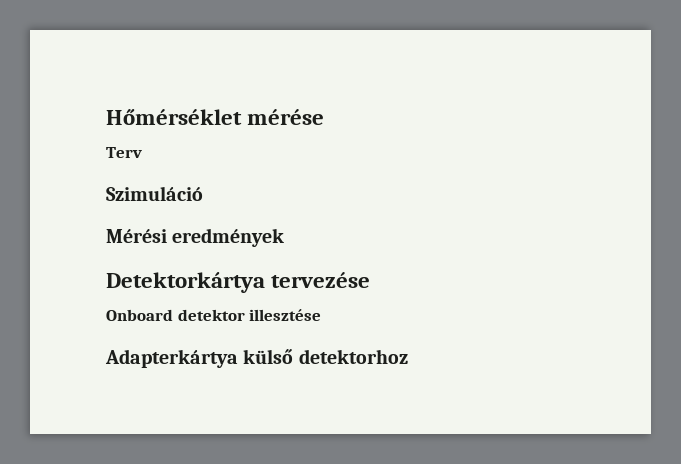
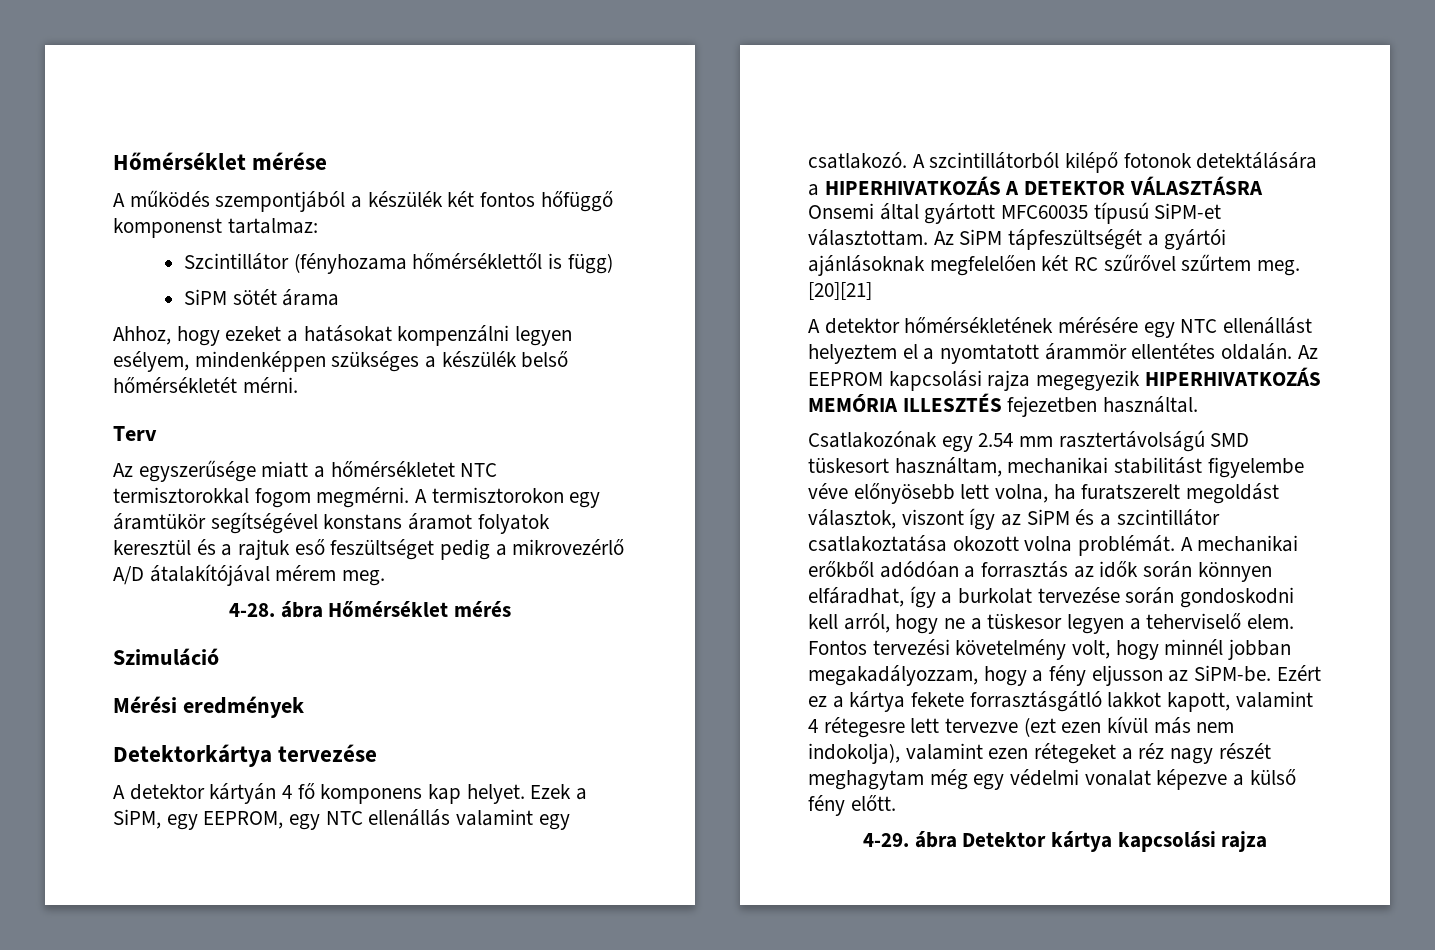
[106,147,142,158] Terv -> [113,190,613,212] [113,218,318,238] [183,253,613,274] [183,289,340,306] [113,325,573,346] [113,351,569,372] [113,377,298,393] [113,426,157,441] [113,460,498,482] [113,487,601,508] [113,512,550,534] [113,539,625,560] [113,564,386,586] [228,601,512,618] A működés szempontjából a készülék két fontos hőfüggő komponenst tartalmaz: // Szcintillátor (fényhozama hőmérséklettől is függ) // SiPM sötét árama // Ahhoz, hogy ezeket a hatásokat kompenzálni legyen esélyem, mindenképpen szükséges a készülék belső hőmérsékletét mérni. // Terv // Az egyszerűsége miatt a hőmérsékletet NTC termisztorokkal fogom megmérni. A termisztorokon egy áramtükör segítségével konstans áramot folyatok keresztül és a rajtuk eső feszültséget pedig a mikrovezérlő A/D átalakítójával mérem meg. // 4-28. ábra Hőmérséklet mérés
[106,309,322,321] [105,349,408,368] Onboard detektor illesztése // Adapterkártya külső detektorhoz -> [113,783,588,804] [113,809,570,830] [808,152,1318,173] [808,176,1263,196] [808,202,1222,224] [808,229,1227,250] [808,254,1301,276] [808,282,872,300] [808,317,1313,338] [808,343,1318,364] [808,367,1321,391] [808,393,1199,417] [808,430,1250,452] [808,457,1304,478] [808,483,1280,504] [808,508,1220,530] [808,535,1299,556] [808,561,1272,582] [808,586,1295,608] [808,613,1295,634] [808,639,1292,660] [808,665,1321,686] [808,691,1313,712] [808,716,1235,738] [808,743,1271,764] [808,769,1296,790] [808,795,896,816] [862,831,1268,852] A detektor kártyán 4 fő komponens kap helyet. Ezek a SiPM, egy EEPROM, egy NTC ellenállás valamint egy csatlakozó. A szcintillátorból kilépő fotonok detektálására a HIPERHIVATKOZÁS A DETEKTOR VÁLASZTÁSRA Onsemi által gyártott MFC60035 típusú SiPM-et választottam. Az SiPM tápfeszültségét a gyártói ajánlásoknak megfelelően két RC szűrővel szűrtem meg. [20][21] // A detektor hőmérsékletének mérésére egy NTC ellenállást helyeztem el a nyomtatott árammör ellentétes oldalán. Az EEPROM kapcsolási rajza megegyezik HIPERHIVATKOZÁS MEMÓRIA ILLESZTÉS fejezetben használtal. // Csatlakozónak egy 2.54 mm rasztertávolságú SMD tüskesort használtam, mechanikai stabilitást figyelembe véve előnyösebb lett volna, ha furatszerelt megoldást választok, viszont így az SiPM és a szcintillátor csatlakoztatása okozott volna problémát. A mechanikai erőkből adódóan a forrasztás az idők során könnyen elfáradhat, így a burkolat tervezése során gondoskodni kell arról, hogy ne a tüskesor legyen a teherviselő elem. Fontos tervezési követelmény volt, hogy minnél jobban megakadályozzam, hogy a fény eljusson az SiPM-be. Ezért ez a kártya fekete forrasztásgátló lakkot kapott, valamint 4 rétegesre lett tervezve (ezt ezen kívül más nem indokolja), valamint ezen rétegeket a réz nagy részét meghagytam még egy védelmi vonalat képezve a külső fény előtt. // 4-29. ábra Detektor kártya kapcsolási rajza

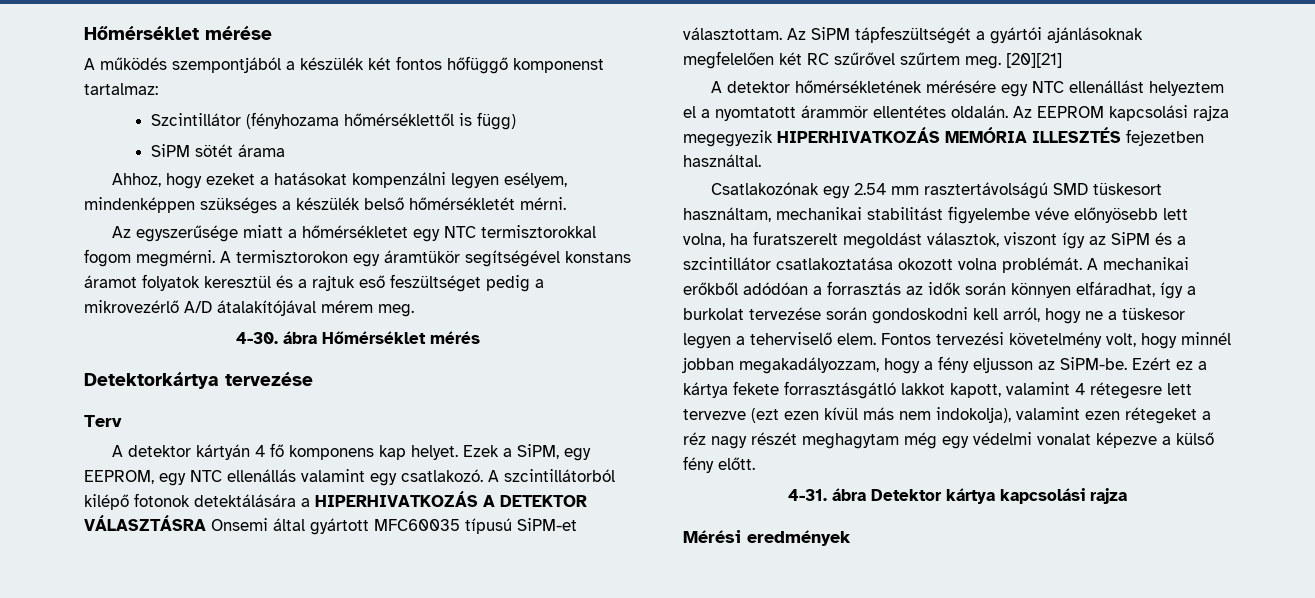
[113,426,157,441] // Terv -> (566, 203) none
(455, 469) none -> [413,229,441,242] egy
[228,603,275,617] 4-28. -> [236,332,278,344] 4-30.
[113,648,219,666] [113,696,304,718] // Szimuláció // Mérési eredmények -> (480, 337) none
(378, 753) none -> [84,415,122,427] // Terv
[862,833,909,847] 4-29. -> [787,489,827,501] 4-31.
(1268, 841) none -> [683,530,851,546] // Mérési eredmények

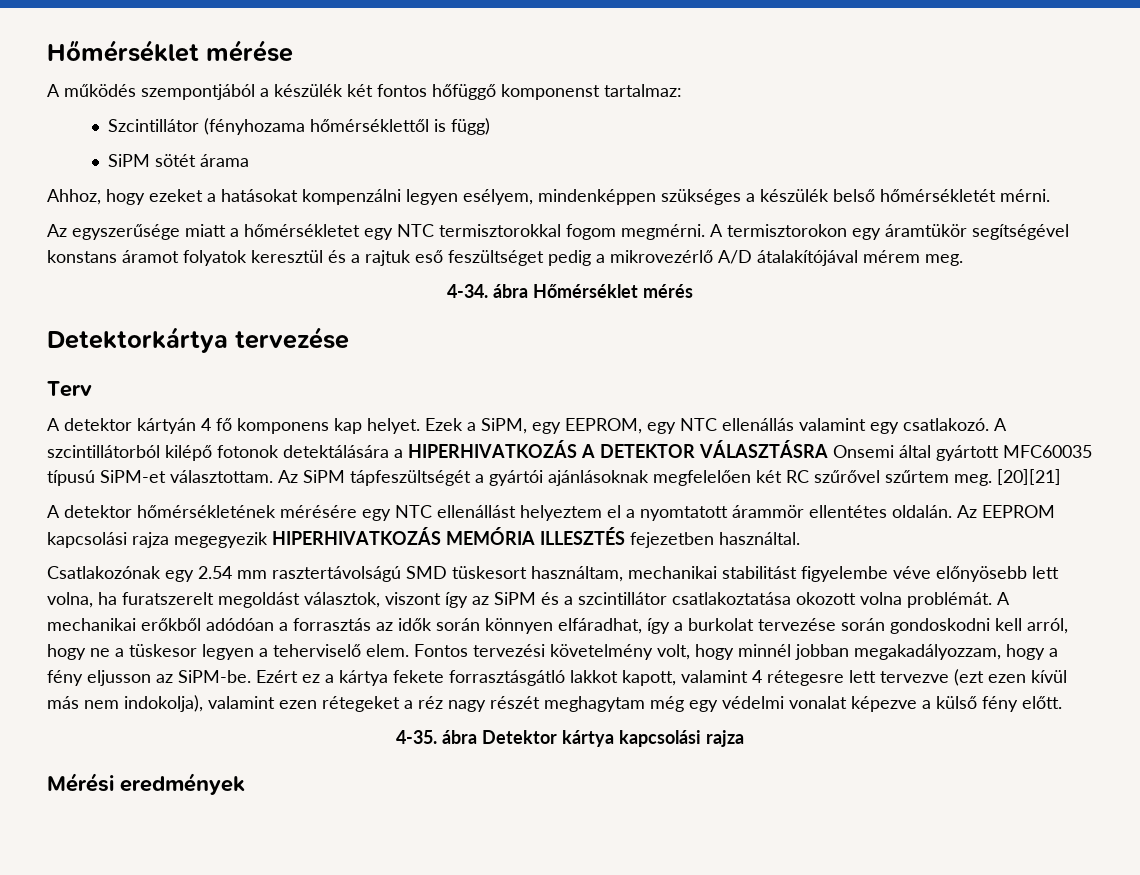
[236,332,278,344] 4-30. -> [447,284,489,298] 4-34.
[787,489,827,501] 4-31. -> [396,730,438,744] 4-35.

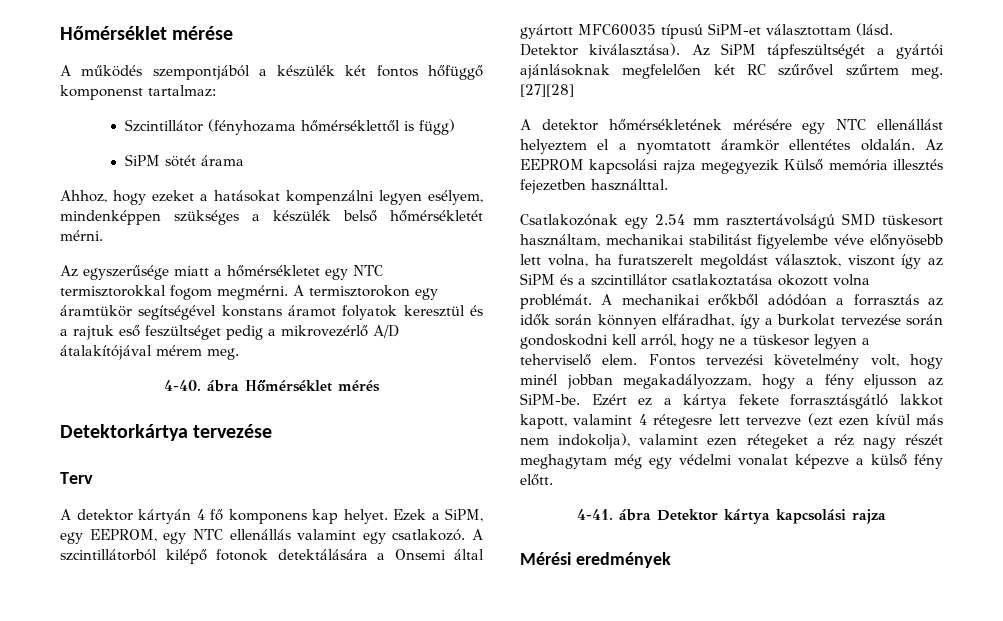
[447,284,489,298] 4-34. -> [164,380,201,391] 4-40.
[408,440,828,458] HIPERHIVATKOZÁS A DETEKTOR VÁLASZTÁSRA -> (385, 556) none
[170,470,273,483] választottam. -> [766,23,893,36] [520,43,681,56] választottam (lásd. Detektor kiválasztása).
[997,469,1061,485] [20][21] -> [520,84,574,97] [27][28]
[732,505,804,518] árammör -> [721,139,780,151] áramkör
[272,527,800,548] HIPERHIVATKOZÁS MEMÓRIA ILLESZTÉS fejezetben használtal. -> [784,159,943,171] [520,179,668,194] Külső memória illesztés fejezetben használttal.
[738,644,791,657] minnél -> [520,374,558,385] minél
[396,730,438,744] 4-35. -> [577,509,613,520] 4-41.

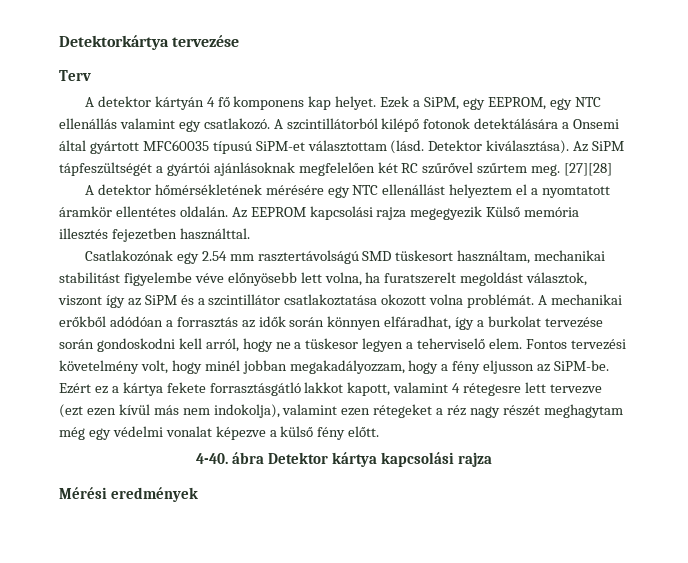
[60,26,234,40] [60,65,483,80] [60,85,216,100] [124,119,455,135] [124,154,244,167] [60,190,483,205] [60,210,483,225] [60,230,103,241] [60,265,383,280] [60,285,438,300] [60,305,483,320] [60,325,399,340] [60,345,239,360] [164,379,380,392] Hőmérséklet mérése // A működés szempontjából a készülék két fontos hőfüggő komponenst tartalmaz: // Szcintillátor (fényhozama hőmérséklettől is függ) // SiPM sötét árama // Ahhoz, hogy ezeket a hatásokat kompenzálni legyen esélyem, mindenképpen szükséges a készülék belső hőmérsékletét mérni. // Az egyszerűsége miatt a hőmérsékletet egy NTC termisztorokkal fogom megmérni. A termisztorokon egy áramtükör segítségével konstans áramot folyatok keresztül és a rajtuk eső feszültséget pedig a mikrovezérlő A/D átalakítójával mérem meg. // 4-40. ábra Hőmérséklet mérés // -> (59, 42) none
[577,509,613,520] 4-41. -> [196,453,229,464] 4-40.

